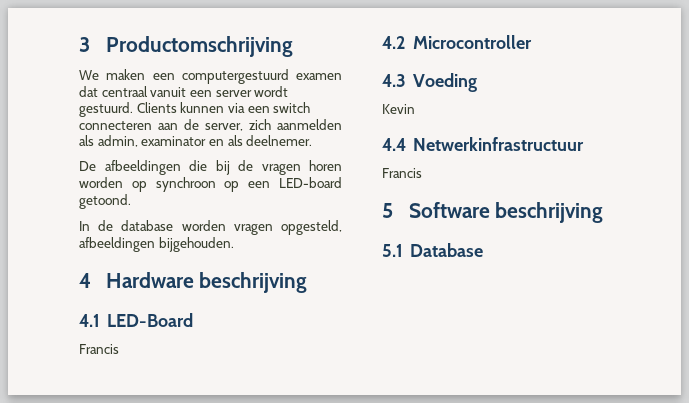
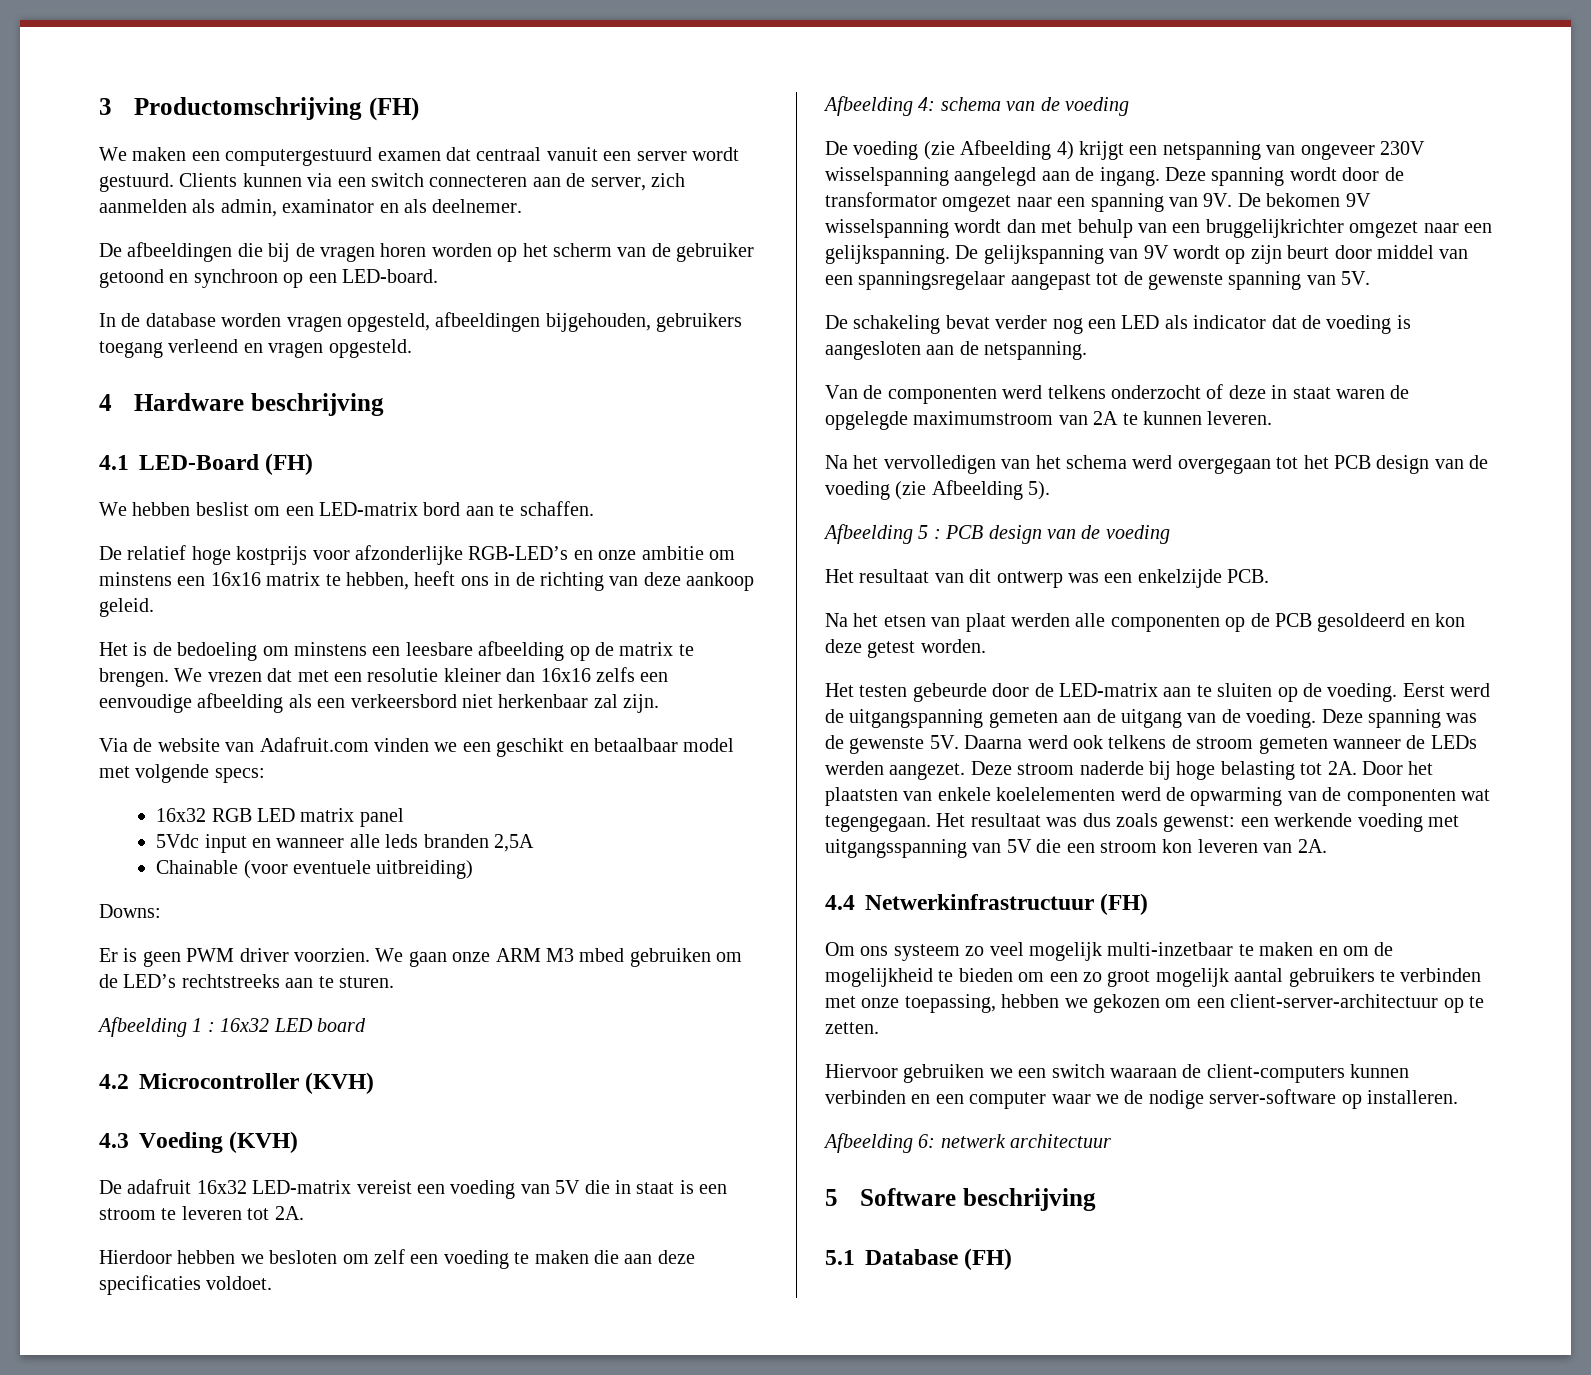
(293, 46) none -> [369,97,420,121] (FH)
(147, 186) none -> [522,243,755,262] [99,269,189,288] het scherm van de gebruiker getoond en
[279,177,342,188] [79,194,131,209] LED-board getoond. -> [342,269,438,283] LED-board.
[158,237,234,252] bijgehouden. -> [545,313,743,332] [99,339,412,358] bijgehouden, gebruikers toegang verleend en vragen opgesteld.
[79,344,119,354] // Francis -> [265,453,314,475] [99,501,594,516] [99,545,735,565] [99,571,755,591] [99,598,154,617] [99,641,694,661] [99,667,669,687] [99,693,660,713] [99,737,735,757] [99,764,265,783] [156,808,404,827] [156,834,535,853] [156,860,474,879] [99,904,161,918] [99,948,743,967] [99,974,394,988] [97,1017,366,1037] (FH) // We hebben beslist om een LED-matrix bord aan te schaffen. // De relatief hoge kostprijs voor afzonderlijke RGB-LED’s en onze ambitie om minstens een 16x16 matrix te hebben, heeft ons in de richting van deze aankoop geleid. // Het is de bedoeling om minstens een leesbare afbeelding op de matrix te brengen. We vrezen dat met een resolutie kleiner dan 16x16 zelfs een eenvoudige afbeelding als een verkeersbord niet herkenbaar zal zijn. // Via de website van Adafruit.com vinden we een geschikt en betaalbaar model met volgende specs: // 16x32 RGB LED matrix panel // 5Vdc input en wanneer alle leds branden 2,5A // Chainable (voor eventuele uitbreiding) // Downs: // Er is geen PWM driver voorzien. We gaan onze ARM M3 mbed gebruiken om de LED’s rechtstreeks aan te sturen. // Afbeelding 1 : 16x32 LED board
(532, 42) none -> [305,1072,375,1094] (KVH)
[382,104,415,114] [382,137,584,151] [382,168,422,178] // Kevin // 4.4 Netwerkinfrastructuur // Francis -> [229,1131,299,1153] [99,1179,728,1199] [99,1206,304,1220] [99,1249,695,1269] [99,1275,273,1295] [823,96,1129,116] [825,140,1425,160] [825,167,1404,186] [825,192,1371,212] [825,219,1492,238] [825,245,1469,264] [825,271,1371,290] [825,315,1411,334] [825,341,1088,360] [825,384,1410,404] [825,411,1273,430] [825,455,1489,474] [825,480,1051,500] [823,524,1170,544] [825,569,1270,588] [825,613,1466,632] [825,639,986,658] [825,683,1491,702] [825,709,1478,728] [825,735,1477,754] [825,761,1434,780] [825,787,1490,806] [825,813,1459,832] [825,839,1327,858] [825,893,1149,915] [825,942,1394,961] [825,968,1482,987] [825,994,1484,1013] [825,1022,879,1034] [825,1064,1410,1083] [825,1089,1458,1109] [823,1133,1112,1153] (KVH) // De adafruit 16x32 LED-matrix vereist een voeding van 5V die in staat is een stroom te leveren tot 2A. // Hierdoor hebben we besloten om zelf een voeding te maken die aan deze specificaties voldoet. // Afbeelding 4: schema van de voeding // De voeding (zie Afbeelding 4) krijgt een netspanning van ongeveer 230V wisselspanning aangelegd aan de ingang. Deze spanning wordt door de transformator omgezet naar een spanning van 9V. De bekomen 9V wisselspanning wordt dan met behulp van een bruggelijkrichter omgezet naar een gelijkspanning. De gelijkspanning van 9V wordt op zijn beurt door middel van een spanningsregelaar aangepast tot de gewenste spanning van 5V. // De schakeling bevat verder nog een LED als indicator dat de voeding is aangesloten aan de netspanning. // Van de componenten werd telkens onderzocht of deze in staat waren de opgelegde maximumstroom van 2A te kunnen leveren. // Na het vervolledigen van het schema werd overgegaan tot het PCB design van de voeding (zie Afbeelding 5). // Afbeelding 5 : PCB design van de voeding // Het resultaat van dit ontwerp was een enkelzijde PCB. // Na het etsen van plaat werden alle componenten op de PCB gesoldeerd en kon deze getest worden. // Het testen gebeurde door de LED-matrix aan te sluiten op de voeding. Eerst werd de uitgangspanning gemeten aan de uitgang van de voeding. Deze spanning was de gewenste 5V. Daarna werd ook telkens de stroom gemeten wanneer de LEDs werden aangezet. Deze stroom naderde bij hoge belasting tot 2A. Door het plaatsten van enkele koelelementen werd de opwarming van de componenten wat tegengegaan. Het resultaat was dus zoals gewenst: een werkende voeding met uitgangsspanning van 5V die een stroom kon leveren van 2A. // 4.4 Netwerkinfrastructuur (FH) // Om ons systeem zo veel mogelijk multi-inzetbaar te maken en om de mogelijkheid te bieden om een zo groot mogelijk aantal gebruikers te verbinden met onze toepassing, hebben we gekozen om een client-server-architectuur op te zetten. // Hiervoor gebruiken we een switch waaraan de client-computers kunnen verbinden en een computer waar we de nodige server-software op installeren. // Afbeelding 6: netwerk architectuur
(483, 250) none -> [964,1248,1013,1270] (FH)

